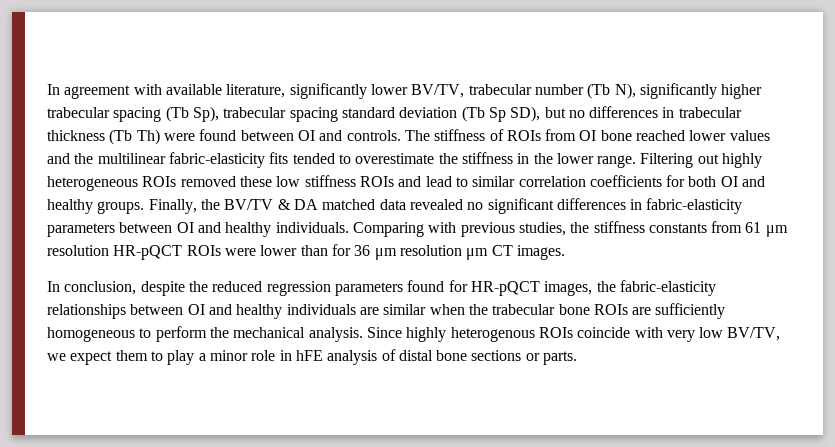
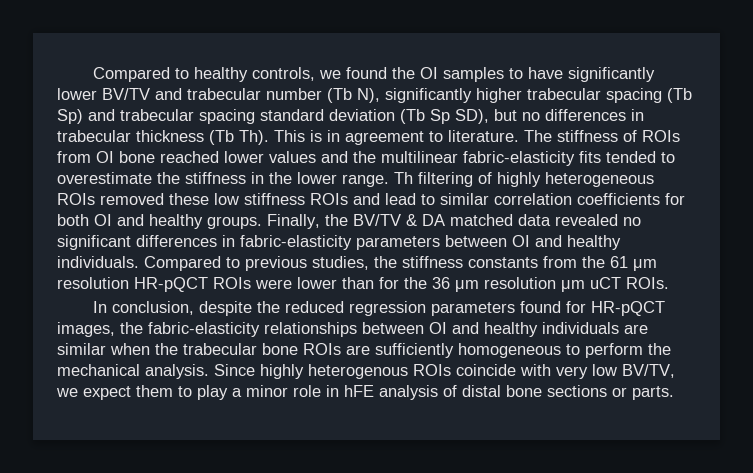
[47,83,465,99] In agreement with available literature, significantly lower BV/TV, -> [93,67,656,82] [57,88,182,100] Compared to healthy controls, we found the OI samples to have significantly lower BV/TV and
[192,106,219,122] Sp), -> [57,109,115,124] Sp) and
[136,129,401,145] Th) were found between OI and controls. -> [239,130,519,145] Th). This is in agreement to literature.
[640,153,719,168] Filtering out -> [394,172,492,187] Th filtering of
[352,222,457,237] Comparing with -> [144,256,240,271] Compared to
(743, 227) none -> [582,256,605,268] the
(351, 250) none -> [404,277,427,289] the
[491,245,565,260] CT images. -> [590,277,669,289] uCT ROIs.

